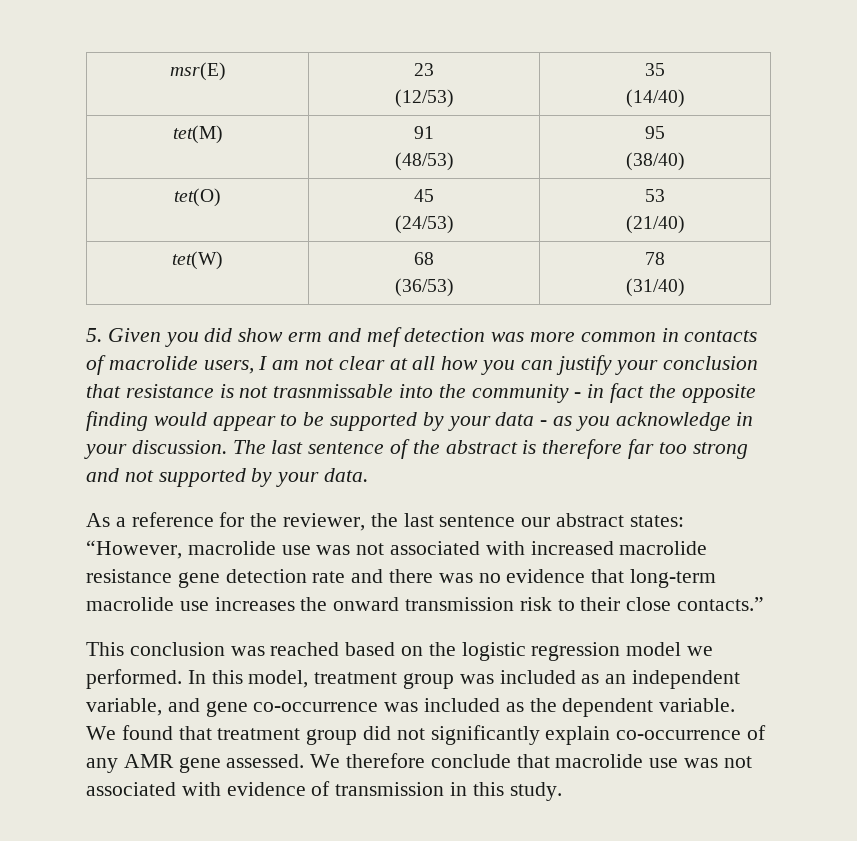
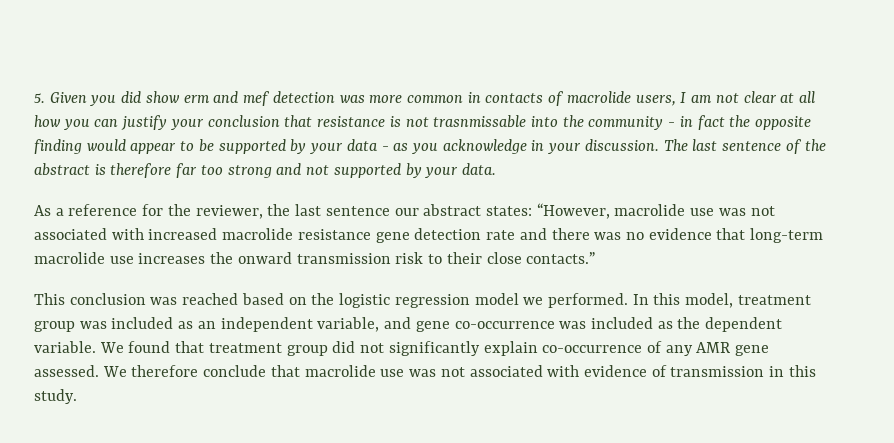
[169,62,226,81] [414,63,434,76] [394,89,454,108] [645,63,665,76] [625,89,685,108] [172,125,223,144] [414,126,434,139] [394,152,454,171] [645,126,665,139] [625,152,685,171] [174,188,221,207] [414,189,434,202] [394,215,454,234] [645,189,665,202] [625,215,685,234] [172,251,223,270] [414,252,434,265] [394,278,454,297] [645,252,665,265] [625,278,685,297] msr(E) | 23 // (12/53) | 35 // (14/40) // tet(M) | 91 // (48/53) | 95 // (38/40) // tet(O) | 45 // (24/53) | 53 // (21/40) // tet(W) | 68 // (36/53) | 78 // (31/40) // -> (34, 98) none

